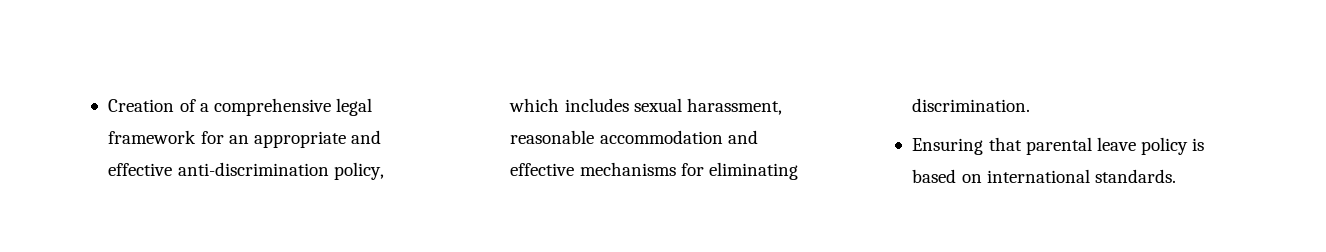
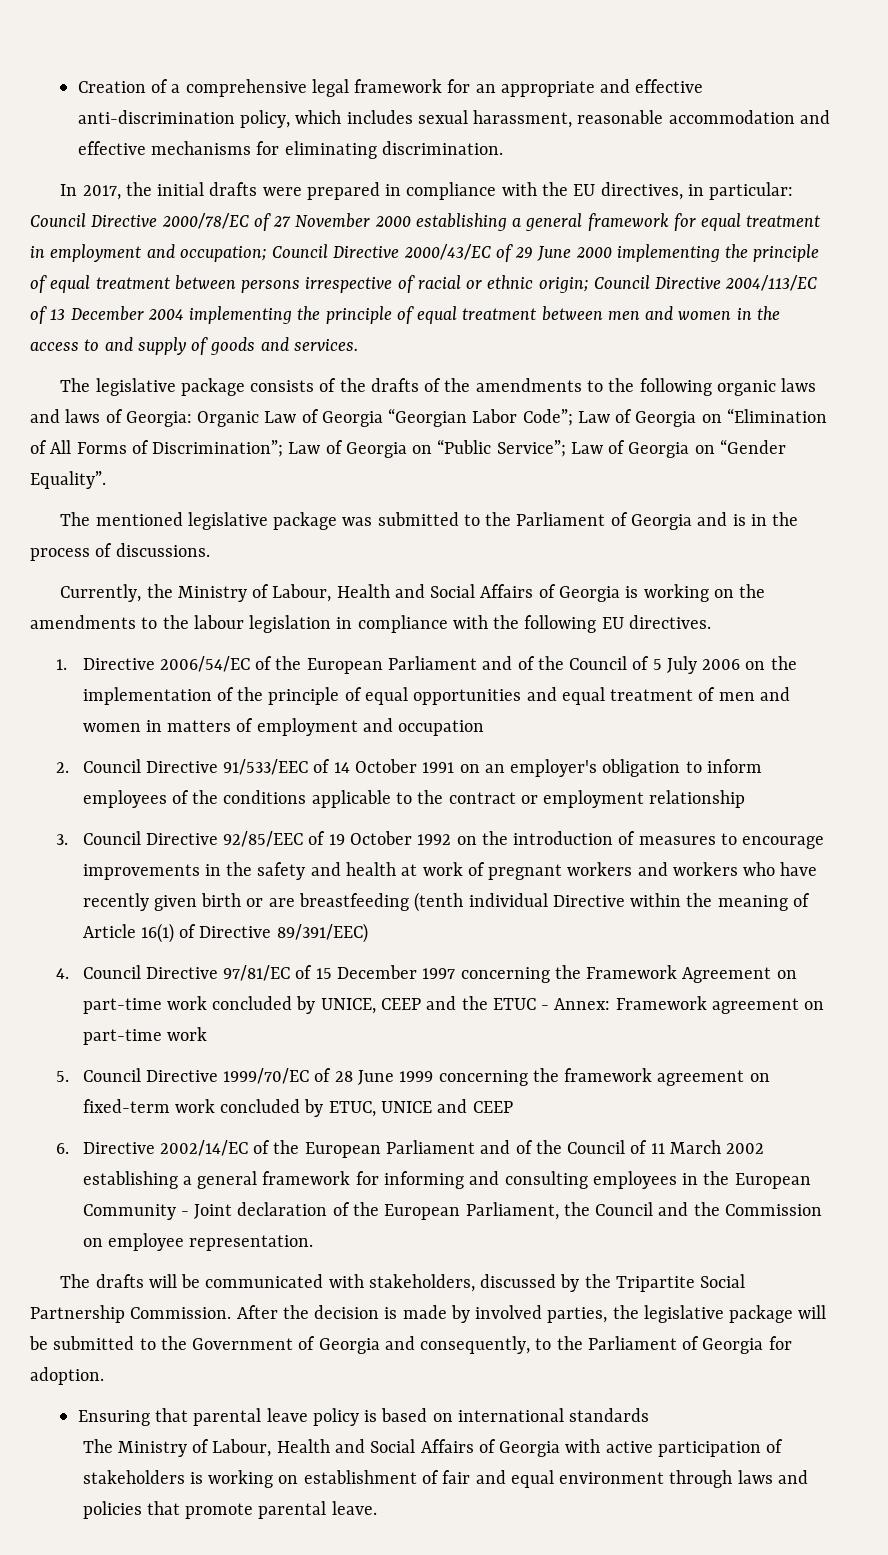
(1031, 105) none -> [60,182,794,200] [30,213,821,231] [30,244,820,262] [30,275,818,293] [30,306,780,324] [30,337,358,355] [60,378,817,396] [30,408,827,427] [30,439,786,458] [30,471,106,489] [60,512,799,530] [30,543,210,561] [60,584,766,602] [30,615,711,633] [56,656,797,674] [82,687,790,705] [82,718,485,736] [56,759,762,777] [82,790,746,808] [56,831,825,849] [82,862,818,880] [82,892,810,912] [82,923,368,943] [56,965,797,983] [82,996,825,1014] [82,1027,207,1045] [56,1068,770,1086] [82,1099,513,1117] [56,1140,765,1158] [82,1171,811,1189] [82,1202,822,1220] [82,1233,314,1251] [60,1274,746,1292] [30,1305,827,1323] [29,1336,792,1354] [30,1367,104,1385] // In 2017, the initial drafts were prepared in compliance with the EU directives, in particular: Council Directive 2000/78/EC of 27 November 2000 establishing a general framework for equal treatment in employment and occupation; Council Directive 2000/43/EC of 29 June 2000 implementing the principle of equal treatment between persons irrespective of racial or ethnic origin; Council Directive 2004/113/EC of 13 December 2004 implementing the principle of equal treatment between men and women in the access to and supply of goods and services. // The legislative package consists of the drafts of the amendments to the following organic laws and laws of Georgia: Organic Law of Georgia “Georgian Labor Code”; Law of Georgia on “Elimination of All Forms of Discrimination”; Law of Georgia on “Public Service”; Law of Georgia on “Gender Equality”. // The mentioned legislative package was submitted to the Parliament of Georgia and is in the process of discussions. // Currently, the Ministry of Labour, Health and Social Affairs of Georgia is working on the amendments to the labour legislation in compliance with the following EU directives. // 1. Directive 2006/54/EC of the European Parliament and of the Council of 5 July 2006 on the implementation of the principle of equal opportunities and equal treatment of men and women in matters of employment and occupation // 2. Council Directive 91/533/EEC of 14 October 1991 on an employer's obligation to inform employees of the conditions applicable to the contract or employment relationship // 3. Council Directive 92/85/EEC of 19 October 1992 on the introduction of measures to encourage improvements in the safety and health at work of pregnant workers and workers who have recently given birth or are breastfeeding (tenth individual Directive within the meaning of Article 16(1) of Directive 89/391/EEC) // 4. Council Directive 97/81/EC of 15 December 1997 concerning the Framework Agreement on part-time work concluded by UNICE, CEEP and the ETUC - Annex: Framework agreement on part-time work // 5. Council Directive 1999/70/EC of 28 June 1999 concerning the framework agreement on fixed-term work concluded by ETUC, UNICE and CEEP // 6. Directive 2002/14/EC of the European Parliament and of the Council of 11 March 2002 establishing a general framework for informing and consulting employees in the European Community - Joint declaration of the European Parliament, the Council and the Commission on employee representation. // The drafts will be communicated with stakeholders, discussed by the Tripartite Social Partnership Commission. After the decision is made by involved parties, the legislative package will be submitted to the Government of Georgia and consequently, to the Parliament of Georgia for adoption.
[1094,169,1176,183] standards. -> [569,1408,650,1422] [82,1439,784,1457] [82,1470,808,1488] [82,1501,377,1519] standards // The Ministry of Labour, Health and Social Affairs of Georgia with active participation of stakeholders is working on establishment of fair and equal environment through laws and policies that promote parental leave.

